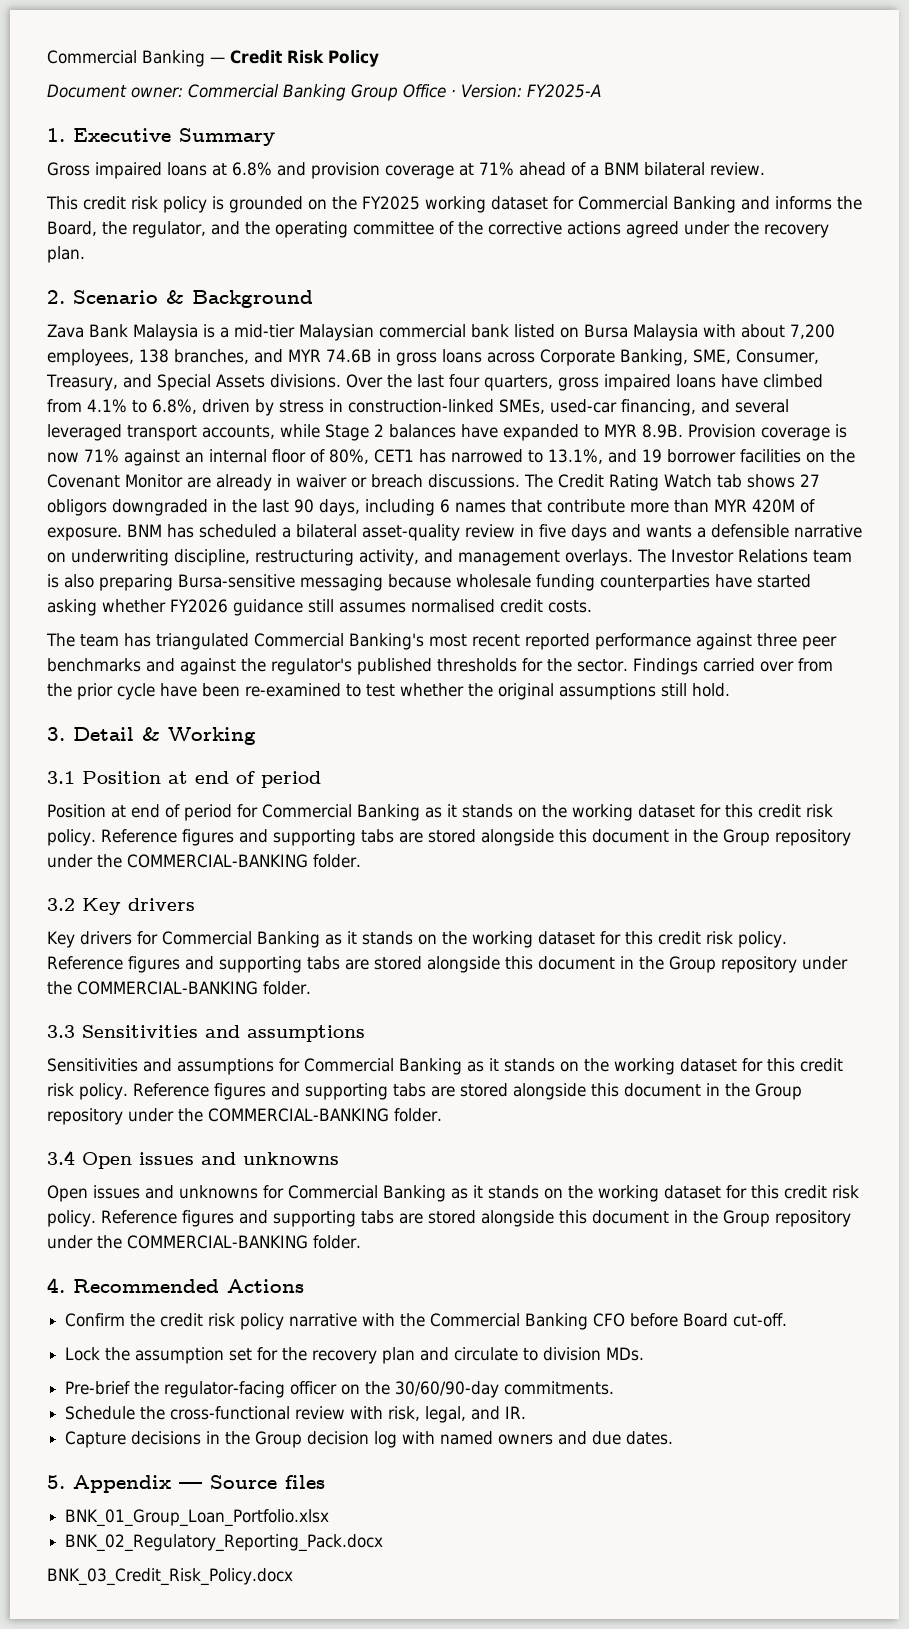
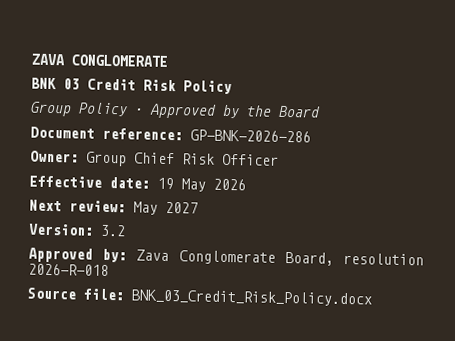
[47,50,225,67] Commercial Banking — -> [31,53,168,67] [31,77,80,90] ZAVA CONGLOMERATE // BNK 03
[47,84,601,101] [47,128,275,146] [47,162,765,179] [46,196,862,213] [47,221,829,238] [47,246,85,263] [47,290,313,308] [47,324,835,341] [47,349,819,366] [46,374,823,391] [47,399,789,416] [47,424,847,441] [47,449,855,466] [47,474,820,491] [47,499,815,516] [47,524,862,541] [47,549,852,566] [47,574,811,591] [47,599,592,616] [46,633,837,650] [47,658,833,675] [47,683,730,700] [47,727,256,745] [47,771,321,788] [47,804,833,821] [47,829,851,846] [47,854,361,868] [47,898,195,915] [47,931,787,948] [47,956,848,973] [47,981,311,995] [47,1025,365,1042] [47,1058,843,1075] [47,1083,802,1100] [47,1108,442,1125] [47,1150,339,1169] [47,1185,859,1202] [47,1210,851,1227] [47,1235,361,1249] [47,1278,304,1293] [65,1313,788,1330] [65,1347,645,1364] [65,1381,615,1398] [65,1406,527,1423] [65,1431,674,1448] [47,1475,325,1493] [65,1509,330,1527] [65,1534,384,1552] Document owner: Commercial Banking Group Office · Version: FY2025-A // 1. Executive Summary // Gross impaired loans at 6.8% and provision coverage at 71% ahead of a BNM bilateral review. // This credit risk policy is grounded on the FY2025 working dataset for Commercial Banking and informs the Board, the regulator, and the operating committee of the corrective actions agreed under the recovery plan. // 2. Scenario & Background // Zava Bank Malaysia is a mid-tier Malaysian commercial bank listed on Bursa Malaysia with about 7,200 employees, 138 branches, and MYR 74.6B in gross loans across Corporate Banking, SME, Consumer, Treasury, and Special Assets divisions. Over the last four quarters, gross impaired loans have climbed from 4.1% to 6.8%, driven by stress in construction-linked SMEs, used-car financing, and several leveraged transport accounts, while Stage 2 balances have expanded to MYR 8.9B. Provision coverage is now 71% against an internal floor of 80%, CET1 has narrowed to 13.1%, and 19 borrower facilities on the Covenant Monitor are already in waiver or breach discussions. The Credit Rating Watch tab shows 27 obligors downgraded in the last 90 days, including 6 names that contribute more than MYR 420M of exposure. BNM has scheduled a bilateral asset-quality review in five days and wants a defensible narrative on underwriting discipline, restructuring activity, and management overlays. The Investor Relations team is also preparing Bursa-sensitive messaging because wholesale funding counterparties have started asking whether FY2026 guidance still assumes normalised credit costs. // The team has triangulated Commercial Banking's most recent reported performance against three peer benchmarks and against the regulator's published thresholds for the sector. Findings carried over from the prior cycle have been re-examined to test whether the original assumptions still hold. // 3. Detail & Working // 3.1 Position at end of period // Position at end of period for Commercial Banking as it stands on the working dataset for this credit risk policy. Reference figures and supporting tabs are stored alongside this document in the Group repository under the COMMERCIAL-BANKING folder. // 3.2 Key drivers // Key drivers for Commercial Banking as it stands on the working dataset for this credit risk policy. Reference figures and supporting tabs are stored alongside this document in the Group repository under the COMMERCIAL-BANKING folder. // 3.3 Sensitivities and assumptions // Sensitivities and assumptions for Commercial Banking as it stands on the working dataset for this credit risk policy. Reference figures and supporting tabs are stored alongside this document in the Group repository under the COMMERCIAL-BANKING folder. // 3.4 Open issues and unknowns // Open issues and unknowns for Commercial Banking as it stands on the working dataset for this credit risk policy. Reference figures and supporting tabs are stored alongside this document in the Group repository under the COMMERCIAL-BANKING folder. // 4. Recommended Actions // Confirm the credit risk policy narrative with the Commercial Banking CFO before Board cut-off. // Lock the assumption set for the recovery plan and circulate to division MDs. // Pre-brief the regulator-facing officer on the 30/60/90-day commitments. // Schedule the cross-functional review with risk, legal, and IR. // Capture decisions in the Group decision log with named owners and due dates. // 5. Appendix — Source files // BNK_01_Group_Loan_Portfolio.xlsx // BNK_02_Regulatory_Reporting_Pack.docx // -> [30,101,321,119] [30,126,311,143] [30,150,279,167] [29,175,246,192] [29,199,198,215] [28,223,126,237] [28,247,424,266] [28,263,109,276] [27,287,124,301] Group Policy · Approved by the Board // Document reference: GP-BNK-2026-286 // Owner: Group Chief Risk Officer // Effective date: 19 May 2026 // Next review: May 2027 // Version: 3.2 // Approved by: Zava Conglomerate Board, resolution 2026-R-018 // Source file:

